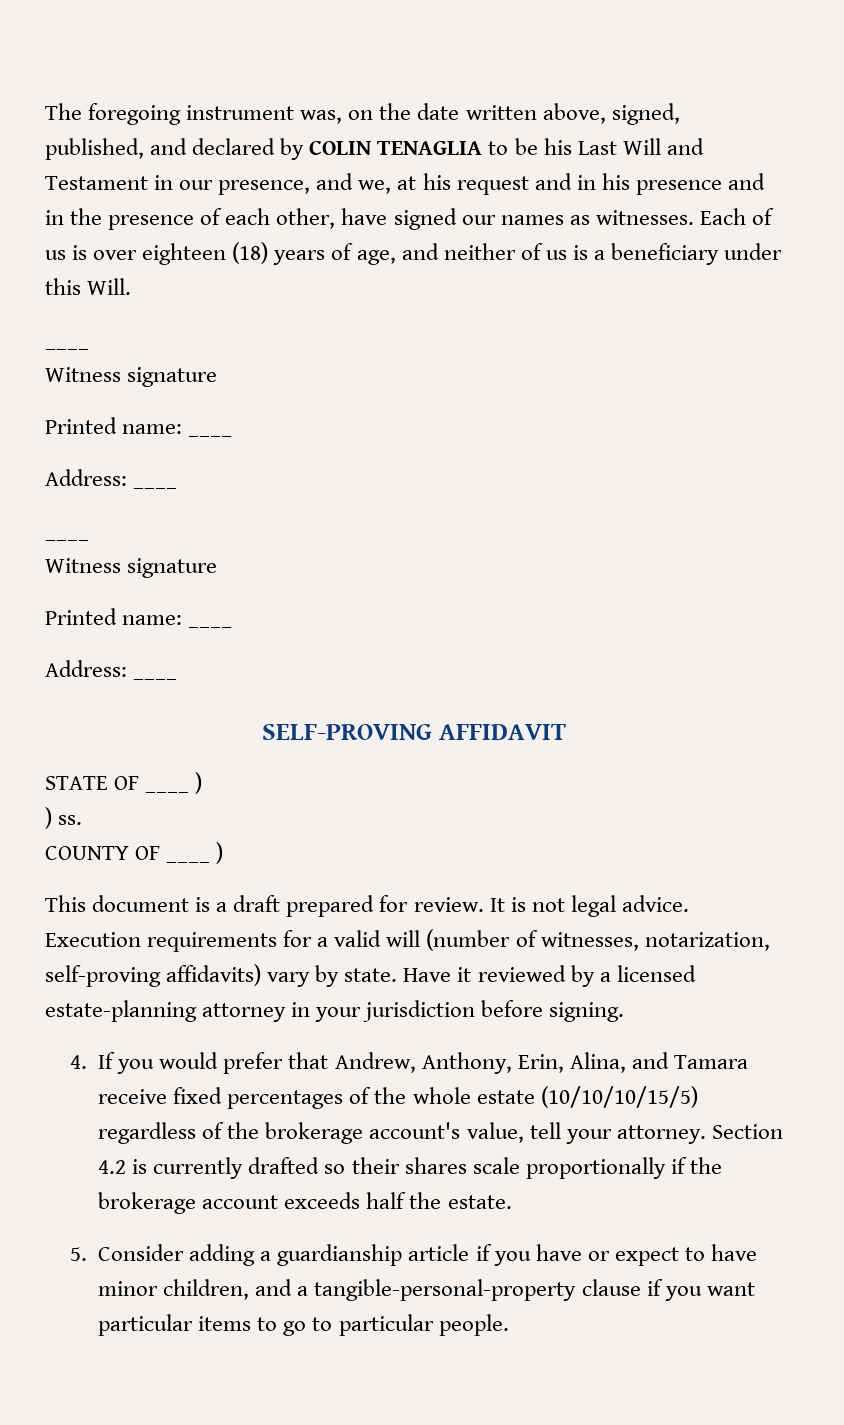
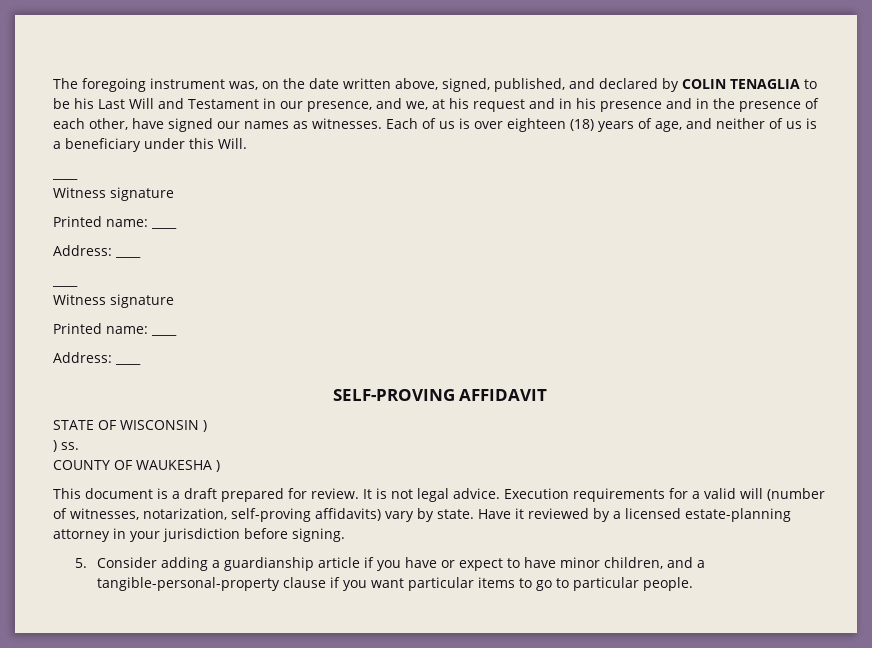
[145,790,190,793] ____ -> [119,420,199,430] WISCONSIN
[166,860,211,863] ____ -> [136,460,212,470] WAUKESHA
[69,1052,748,1074] [98,1086,698,1109] [98,1122,783,1144] [98,1157,722,1179] [98,1192,512,1214] // 4. If you would prefer that Andrew, Anthony, Erin, Alina, and Tamara receive fixed percentages of the whole estate (10/10/10/15/5) regardless of the brokerage account's value, tell your attorney. Section 4.2 is currently drafted so their shares scale proportionally if the brokerage account exceeds half the estate. -> (345, 535) none

